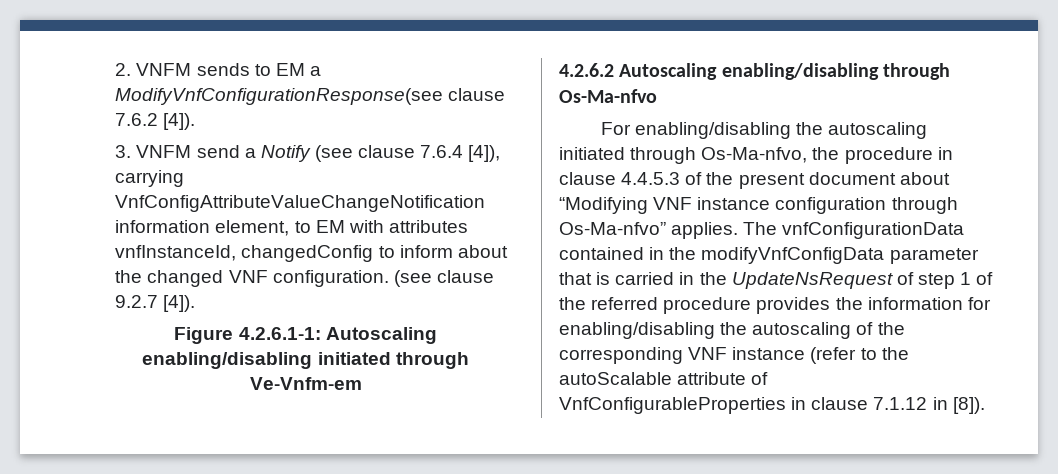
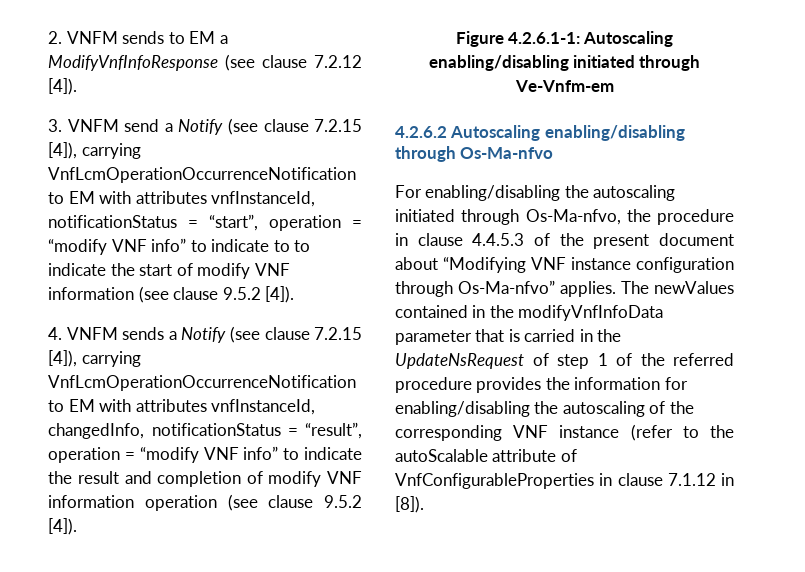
[115,88,506,105] [115,113,159,126] ModifyVnfConfigurationResponse(see clause 7.6.2 -> [48,54,362,71] ModifyVnfInfoResponse (see clause 7.2.12
[420,145,501,162] [115,170,185,187] [115,195,486,212] [115,220,468,236] [115,245,508,262] [115,270,494,287] [115,295,159,308] 7.6.4 [4]), carrying VnfConfigAttributeValueChangeNotification information element, to EM with attributes vnfInstanceId, changedConfig to inform about the changed VNF configuration. (see clause 9.2.7 -> [314,119,362,132] [48,142,141,159] [48,167,357,183] [48,191,316,207] [48,214,362,231] [48,238,311,255] [48,263,290,279] [48,286,295,303] [48,326,362,343] [48,350,141,367] [48,375,357,391] [48,399,316,415] [48,422,362,439] [48,446,362,463] [48,471,362,487] [48,494,362,511] 7.2.15 [4]), carrying VnfLcmOperationOccurrenceNotification to EM with attributes vnfInstanceId, notificationStatus = “start”, operation = “modify VNF info” to indicate to to indicate the start of modify VNF information (see clause 9.5.2 [4]). // 4. VNFM sends a Notify (see clause 7.2.15 [4]), carrying VnfLcmOperationOccurrenceNotification to EM with attributes vnfInstanceId, changedInfo, notificationStatus = “result”, operation = “modify VNF info” to indicate the result and completion of modify VNF information operation (see clause 9.5.2
[782,222,965,239] vnfConfigurationData -> [654,281,734,294] newValues
[701,247,885,264] modifyVnfConfigData -> [518,305,664,321] modifyVnfInfoData

